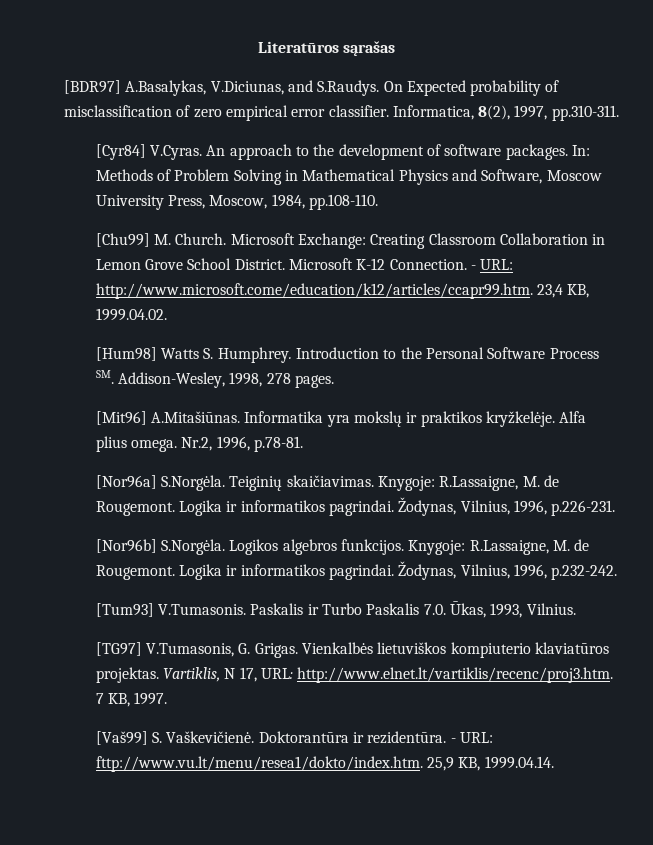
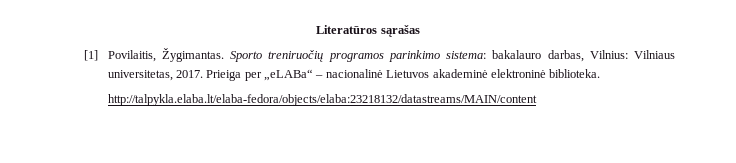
[63,80,560,96] [63,105,619,121] [95,144,591,160] [95,169,602,185] [95,194,379,210] [95,233,606,249] [95,258,514,270] [95,283,590,299] [95,308,167,321] [95,347,599,363] [95,370,335,388] [95,411,587,427] [95,436,304,452] [95,475,560,491] [95,497,616,516] [95,539,590,555] [95,561,618,580] [95,601,576,618] [95,642,610,658] [95,667,614,683] [95,692,168,707] [95,731,494,745] [95,756,554,772] [BDR97] A.Basalykas, V.Diciunas, and S.Raudys. On Expected probability of misclassification of zero empirical error classifier. Informatica, 8(2), 1997, pp.310-311. // [Cyr84] V.Cyras. An approach to the development of software packages. In: Methods of Problem Solving in Mathematical Physics and Software, Moscow University Press, Moscow, 1984, pp.108-110. // [Chu99] M. Church. Microsoft Exchange: Creating Classroom Collaboration in Lemon Grove School District. Microsoft K-12 Connection. - URL: http://www.microsoft.come/education/k12/articles/ccapr99.htm. 23,4 KB, 1999.04.02. // [Hum98] Watts S. Humphrey. Introduction to the Personal Software Process SM. Addison-Wesley, 1998, 278 pages. // [Mit96] A.Mitašiūnas. Informatika yra mokslų ir praktikos kryžkelėje. Alfa plius omega. Nr.2, 1996, p.78-81. // [Nor96a] S.Norgėla. Teiginių skaičiavimas. Knygoje: R.Lassaigne, M. de Rougemont. Logika ir informatikos pagrindai. Žodynas, Vilnius, 1996, p.226-231. // [Nor96b] S.Norgėla. Logikos algebros funkcijos. Knygoje: R.Lassaigne, M. de Rougemont. Logika ir informatikos pagrindai. Žodynas, Vilnius, 1996, p.232-242. // [Tum93] V.Tumasonis. Paskalis ir Turbo Paskalis 7.0. Ūkas, 1993, Vilnius. // [TG97] V.Tumasonis, G. Grigas. Vienkalbės lietuviškos kompiuterio klaviatūros projektas. Vartiklis, N 17, URL: http://www.elnet.lt/vartiklis/recenc/proj3.htm. 7 KB, 1997. // [Vaš99] S. Vaškevičienė. Doktorantūra ir rezidentūra. - URL: fttp://www.vu.lt/menu/resea1/dokto/index.htm. 25,9 KB, 1999.04.14. -> [84,48,676,62] [107,69,601,81] [107,94,537,106] [1] Povilaitis, Žygimantas. Sporto treniruočių programos parinkimo sistema: bakalauro darbas, Vilnius: Vilniaus universitetas, 2017. Prieiga per „eLABa“ – nacionalinė Lietuvos akademinė elektroninė biblioteka. // http://talpykla.elaba.lt/elaba-fedora/objects/elaba:23218132/datastreams/MAIN/content

